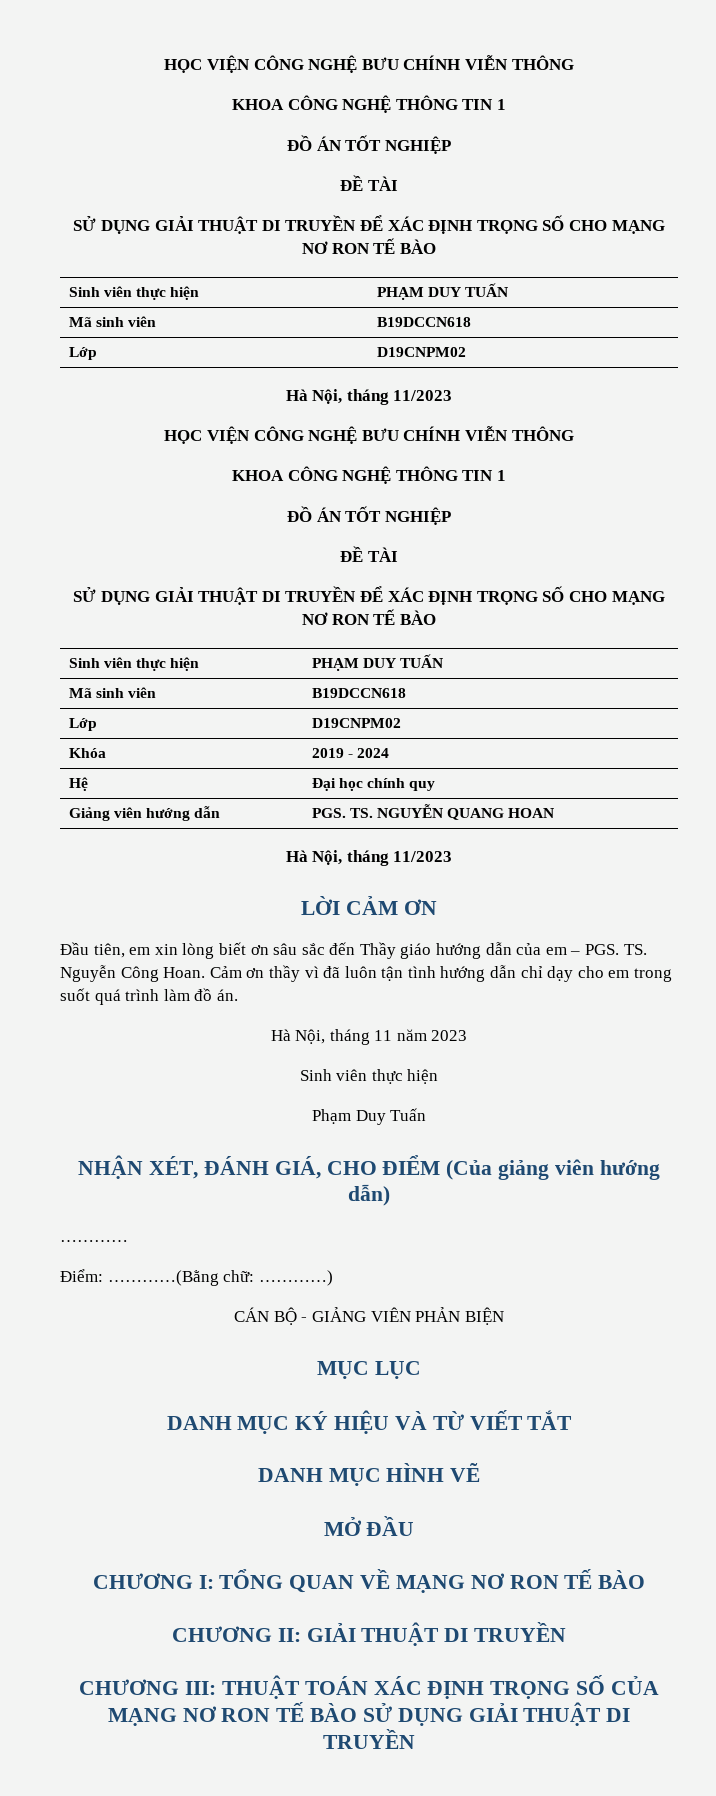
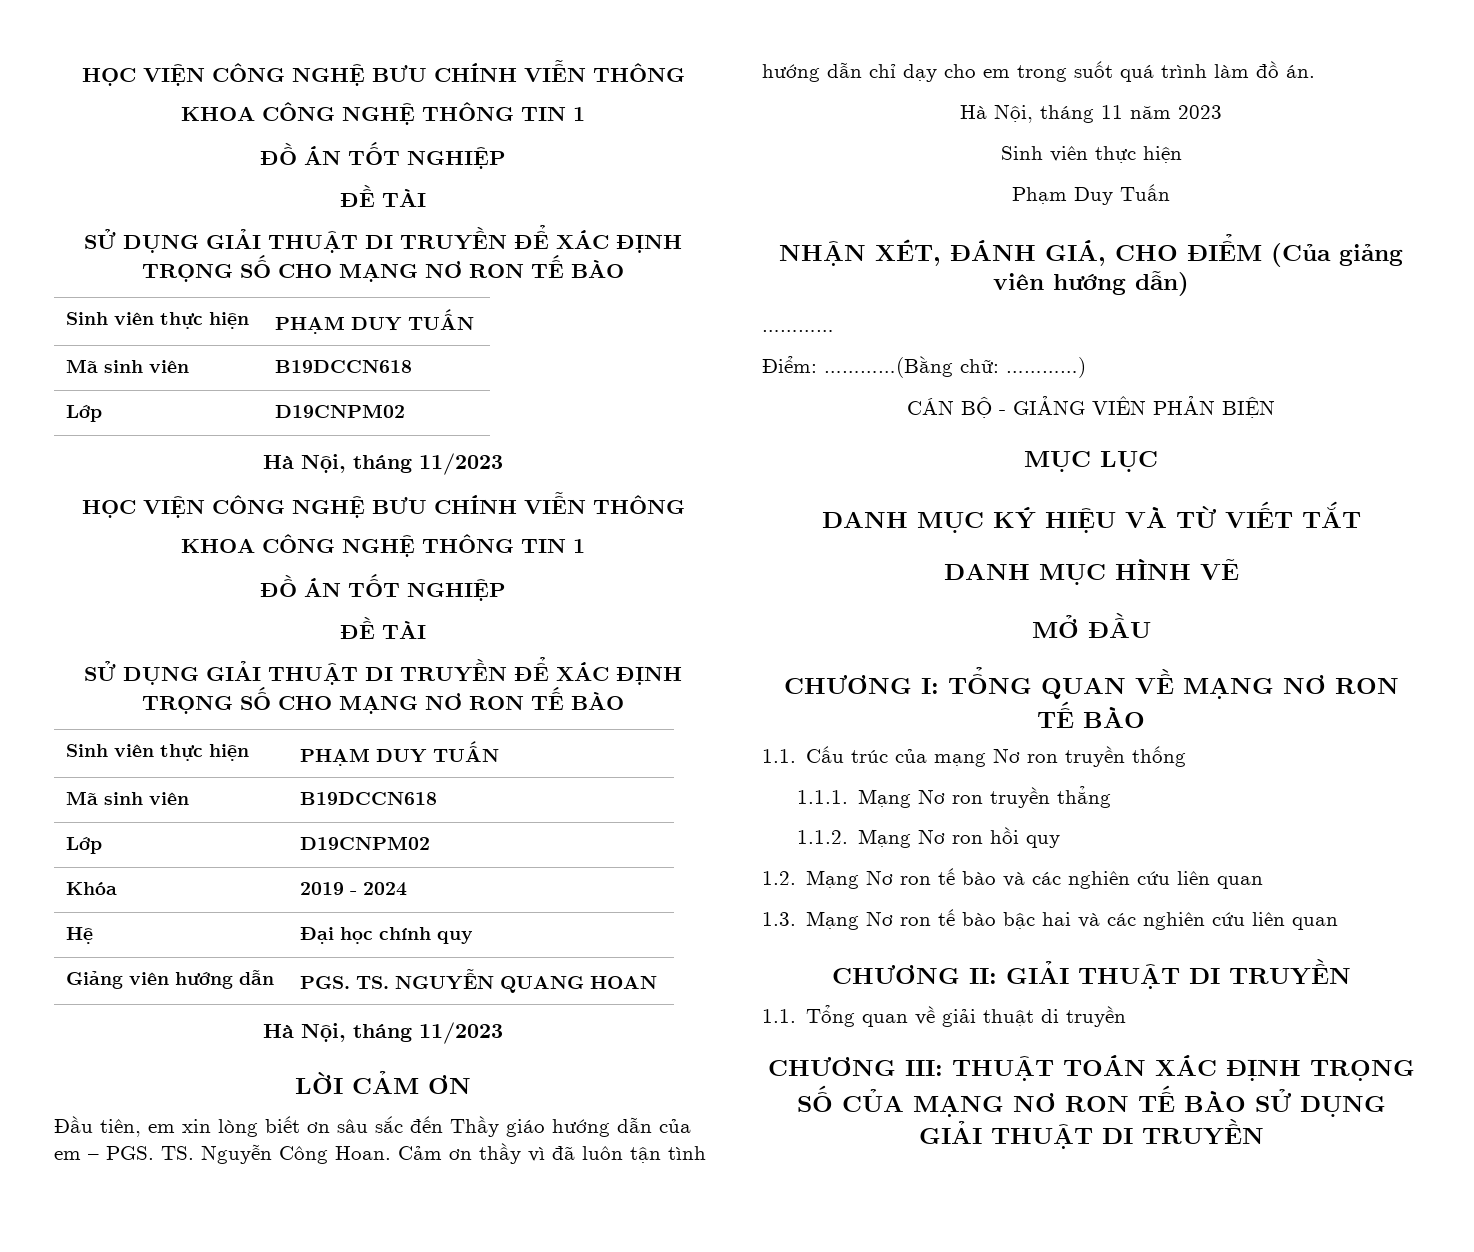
(646, 1579) none -> [762,746,1187,767] [796,786,1111,808] [796,827,1060,848] [762,868,1264,889] [762,909,1339,930] // 1.1. Cấu trúc của mạng Nơ ron truyền thống // 1.1.1. Mạng Nơ ron truyền thẳng // 1.1.2. Mạng Nơ ron hồi quy // 1.2. Mạng Nơ ron tế bào và các nghiên cứu liên quan // 1.3. Mạng Nơ ron tế bào bậc hai và các nghiên cứu liên quan
(567, 1632) none -> [762,1005,1127,1027] // 1.1. Tổng quan về giải thuật di truyền

